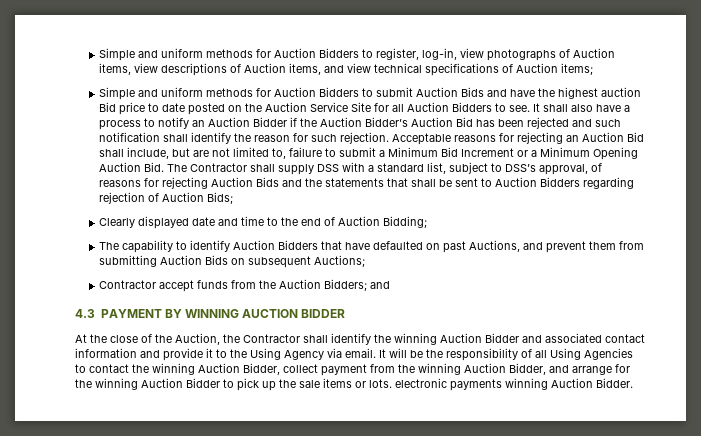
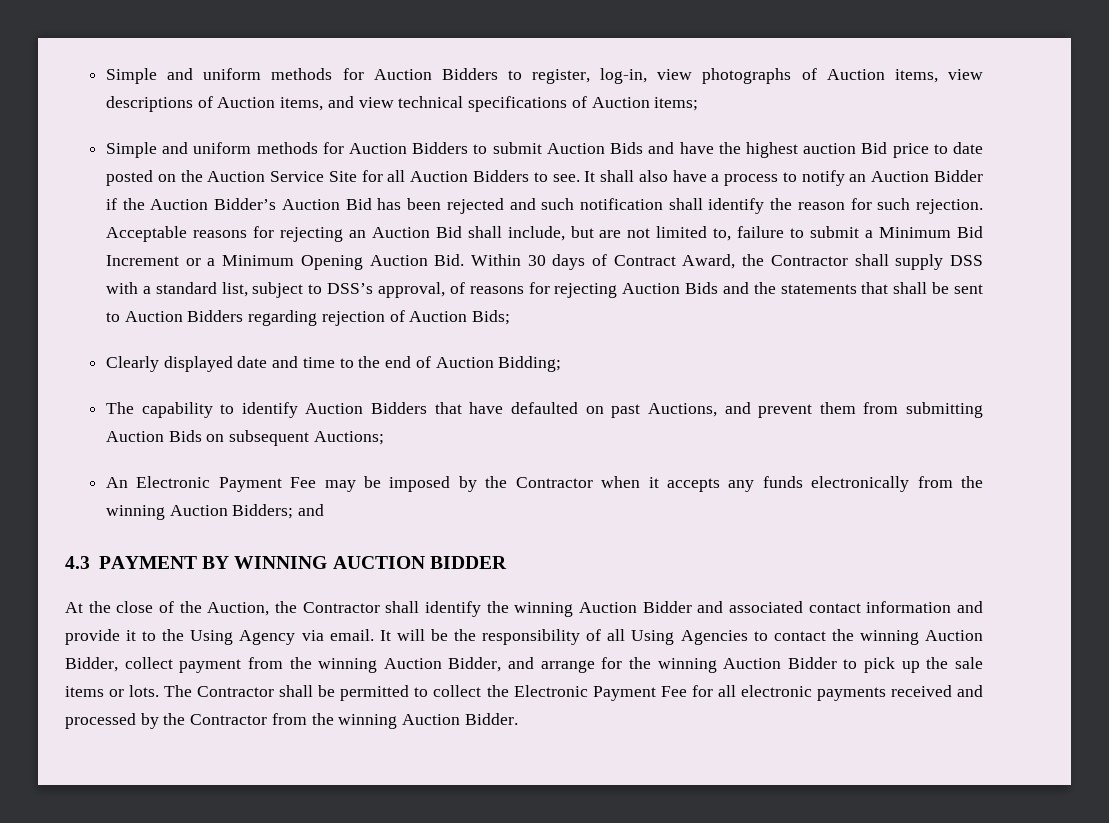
[167,164,188,172] The -> [470,254,765,270] Within 30 days of Contract Award, the
[99,280,277,292] Contractor accept funds from the -> [105,476,983,492] [105,505,165,520] An Electronic Payment Fee may be imposed by the Contractor when it accepts any funds electronically from the winning
[395,378,502,391] electronic payments -> [164,685,984,701] [65,713,334,729] The Contractor shall be permitted to collect the Electronic Payment Fee for all electronic payments received and processed by the Contractor from the

